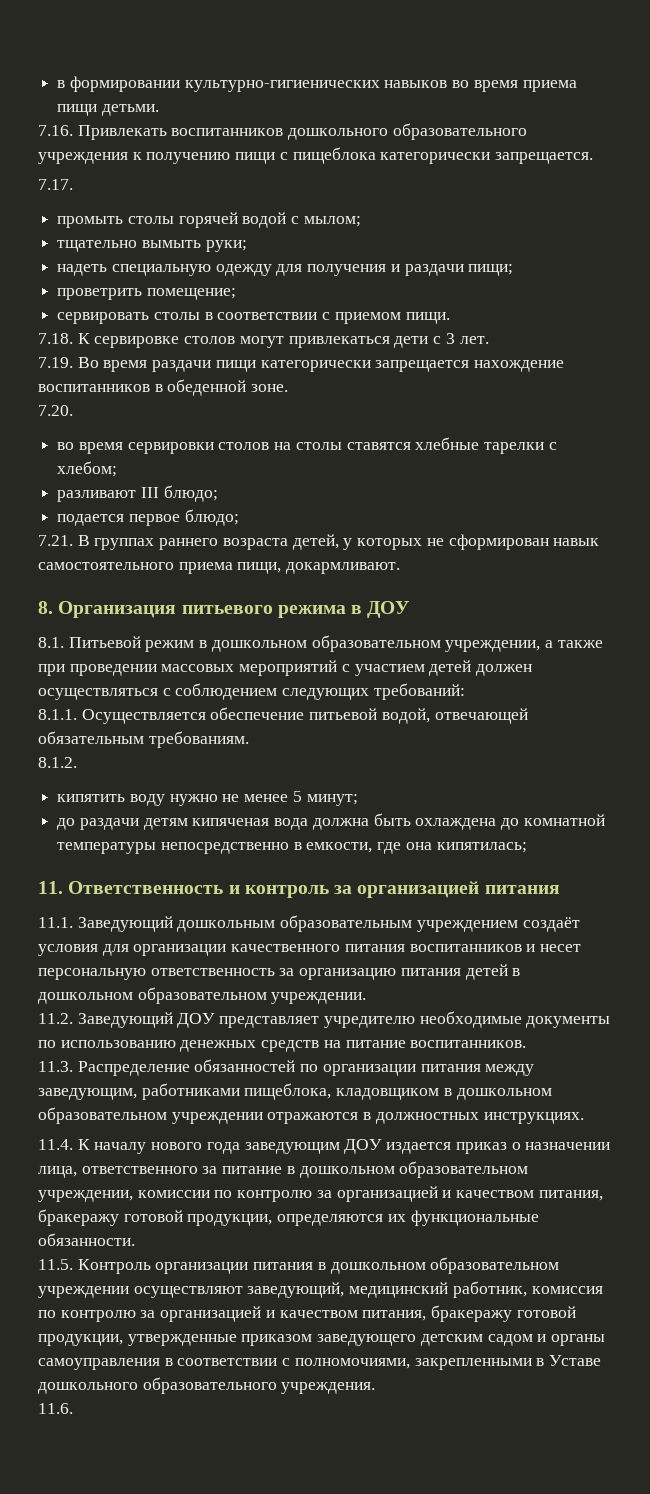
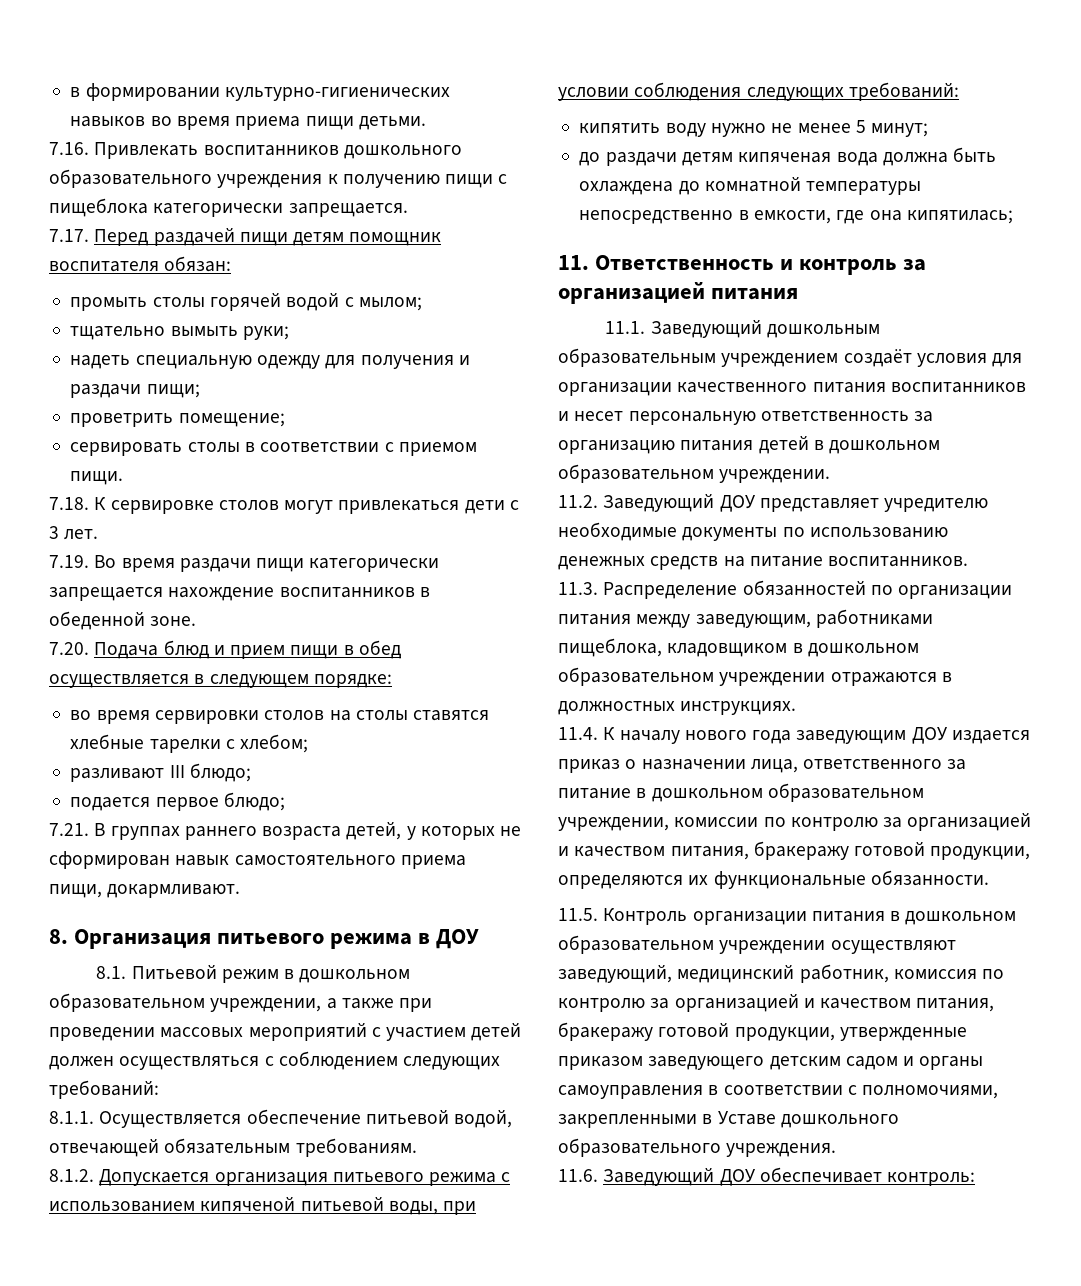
(73, 184) none -> [94,227,442,246] [49,256,232,272] Перед раздачей пищи детям помощник воспитателя обязан:
(73, 410) none -> [94,640,401,659] [49,674,392,688] Подача блюд и прием пищи в обед осуществляется в следующем порядке:
(77, 762) none -> [99,1169,511,1186] [49,1196,477,1215] [558,82,959,101] Допускается организация питьевого режима с использованием кипяченой питьевой воды, при условии соблюдения следующих требований:
(73, 1408) none -> [603,1167,976,1186] Заведующий ДОУ обеспечивает контроль:

